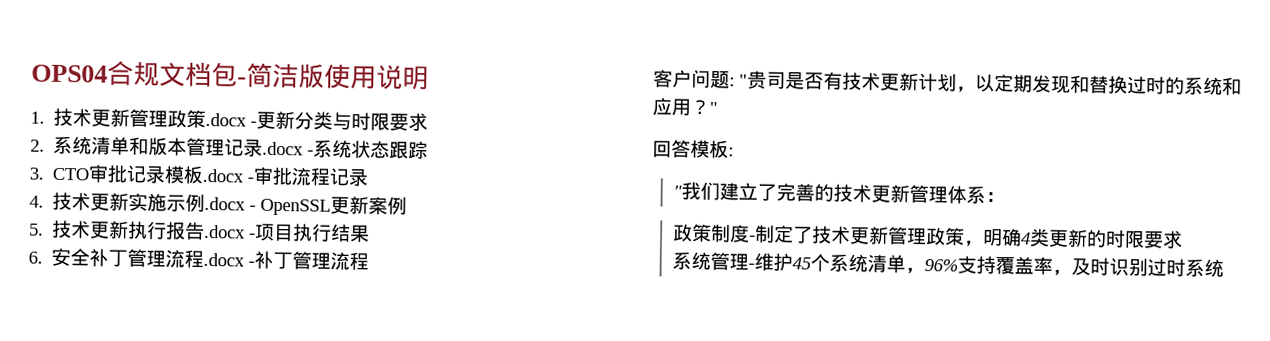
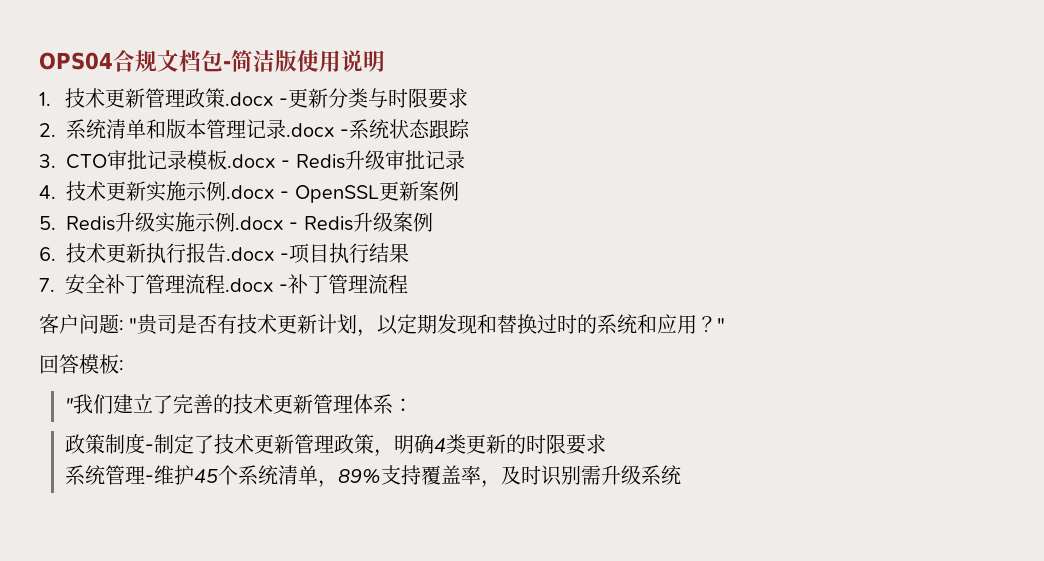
[253,166,332,186] 审批流程 -> [295,150,425,170] Redis升级审批
(44, 229) none -> [66,212,433,233] [39,247,56,261] Redis升级实施示例.docx - Redis升级案例 // 6.
[28,251,43,264] 6. -> [39,278,55,292] 7.
[923,259,958,272] 96% -> [337,468,381,484] 89%
[1146,258,1186,277] 过时 -> [580,465,641,485] 需升级

